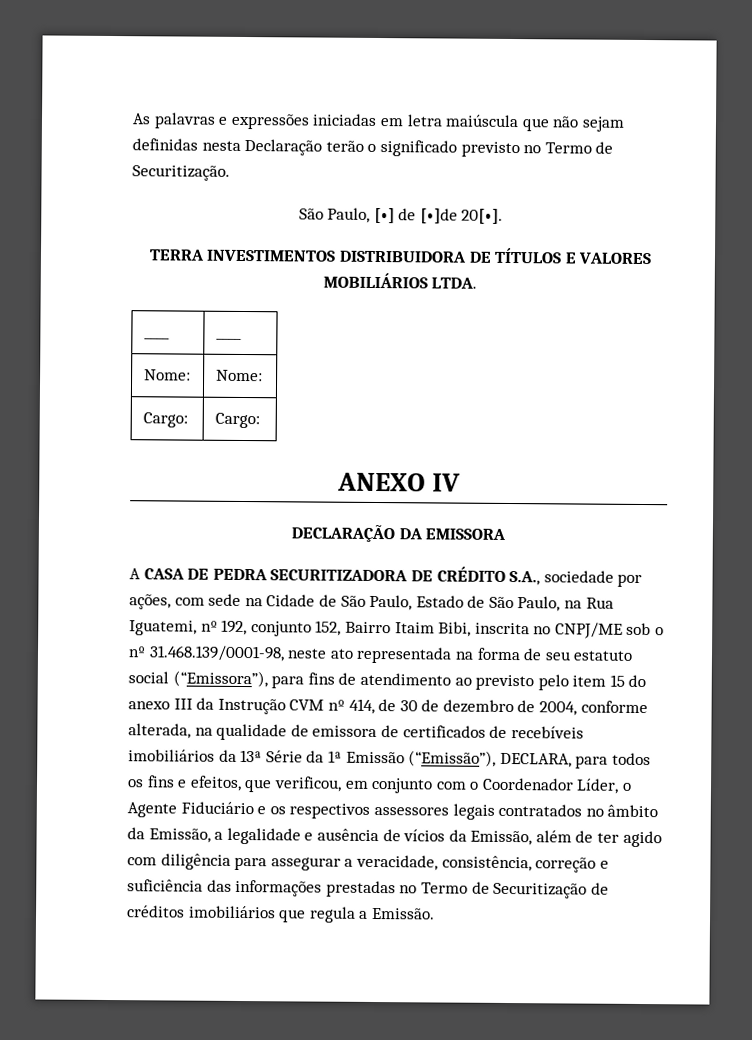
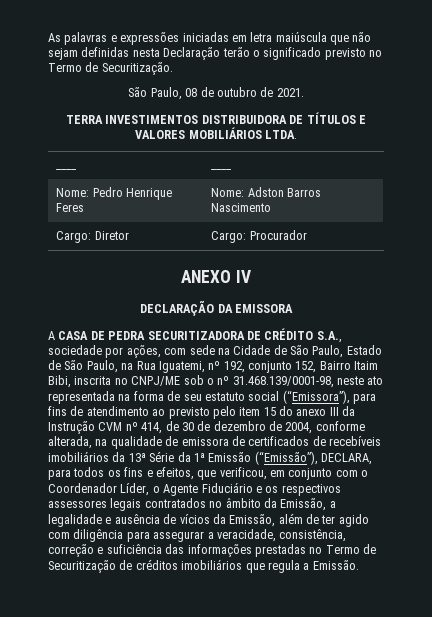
[373,207,504,224] [•] de [•]de 20[•]. -> [185,87,304,97] 08 de outubro de 2021.
[215,369,263,382] [142,412,188,428] [214,412,260,429] | Nome: // Cargo: | Cargo: -> [92,187,173,200] [56,203,85,212] [211,187,322,197] [211,203,272,212] [56,231,129,243] [211,230,307,243] Pedro Henrique Feres | Nome: Adston Barros Nascimento // Cargo: Diretor | Cargo: Procurador

